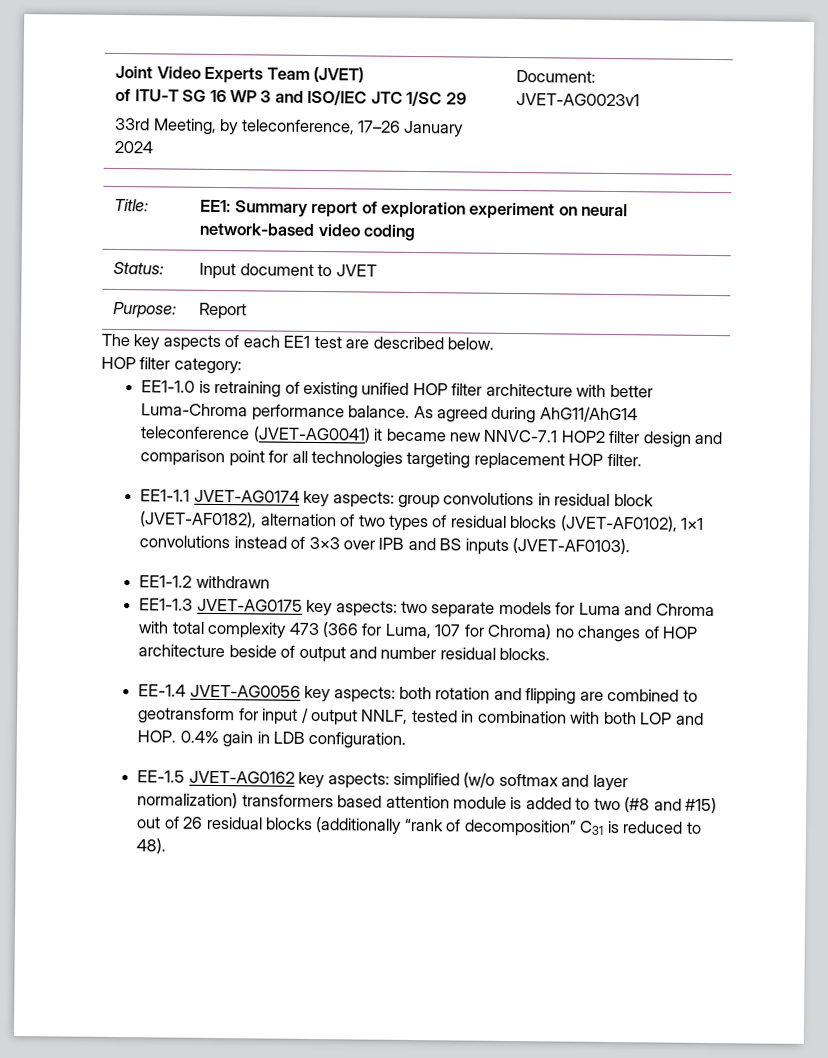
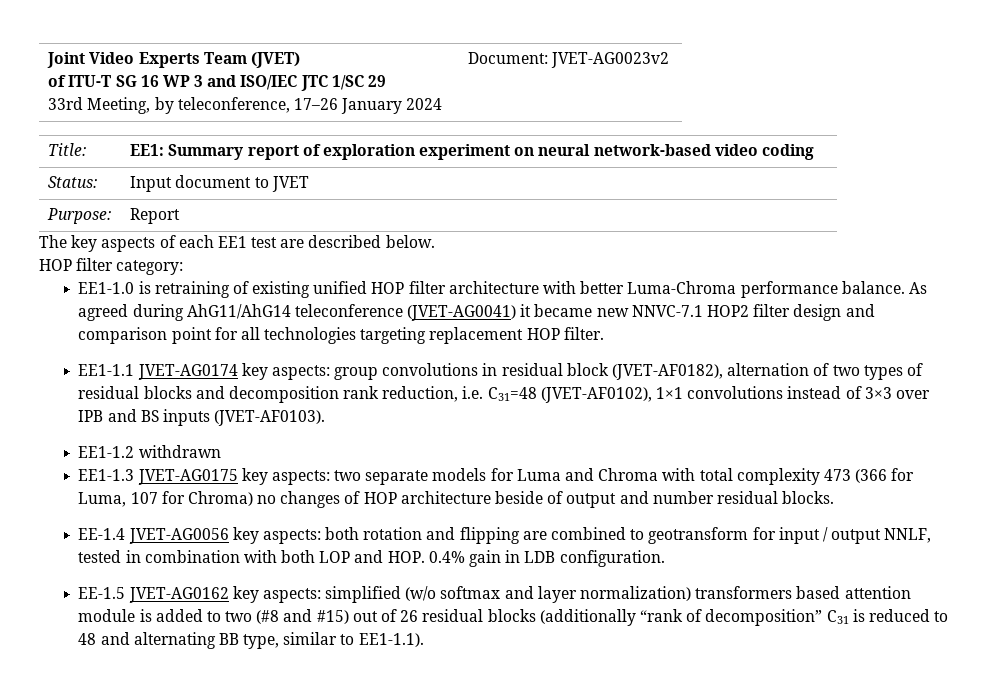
[516,93,641,107] JVET-AG0023v1 -> [551,52,670,68] JVET-AG0023v2
(558, 522) none -> [195,386,537,403] and decomposition rank reduction, i.e. C31=48
[136,838,167,854] 48). -> [78,632,424,649] 48 and alternating BB type, similar to EE1-1.1).

